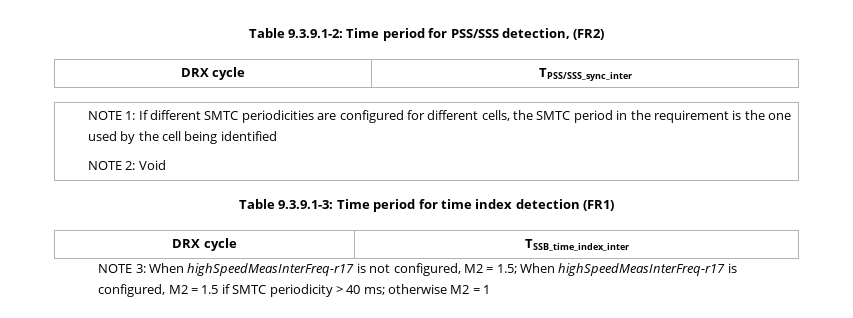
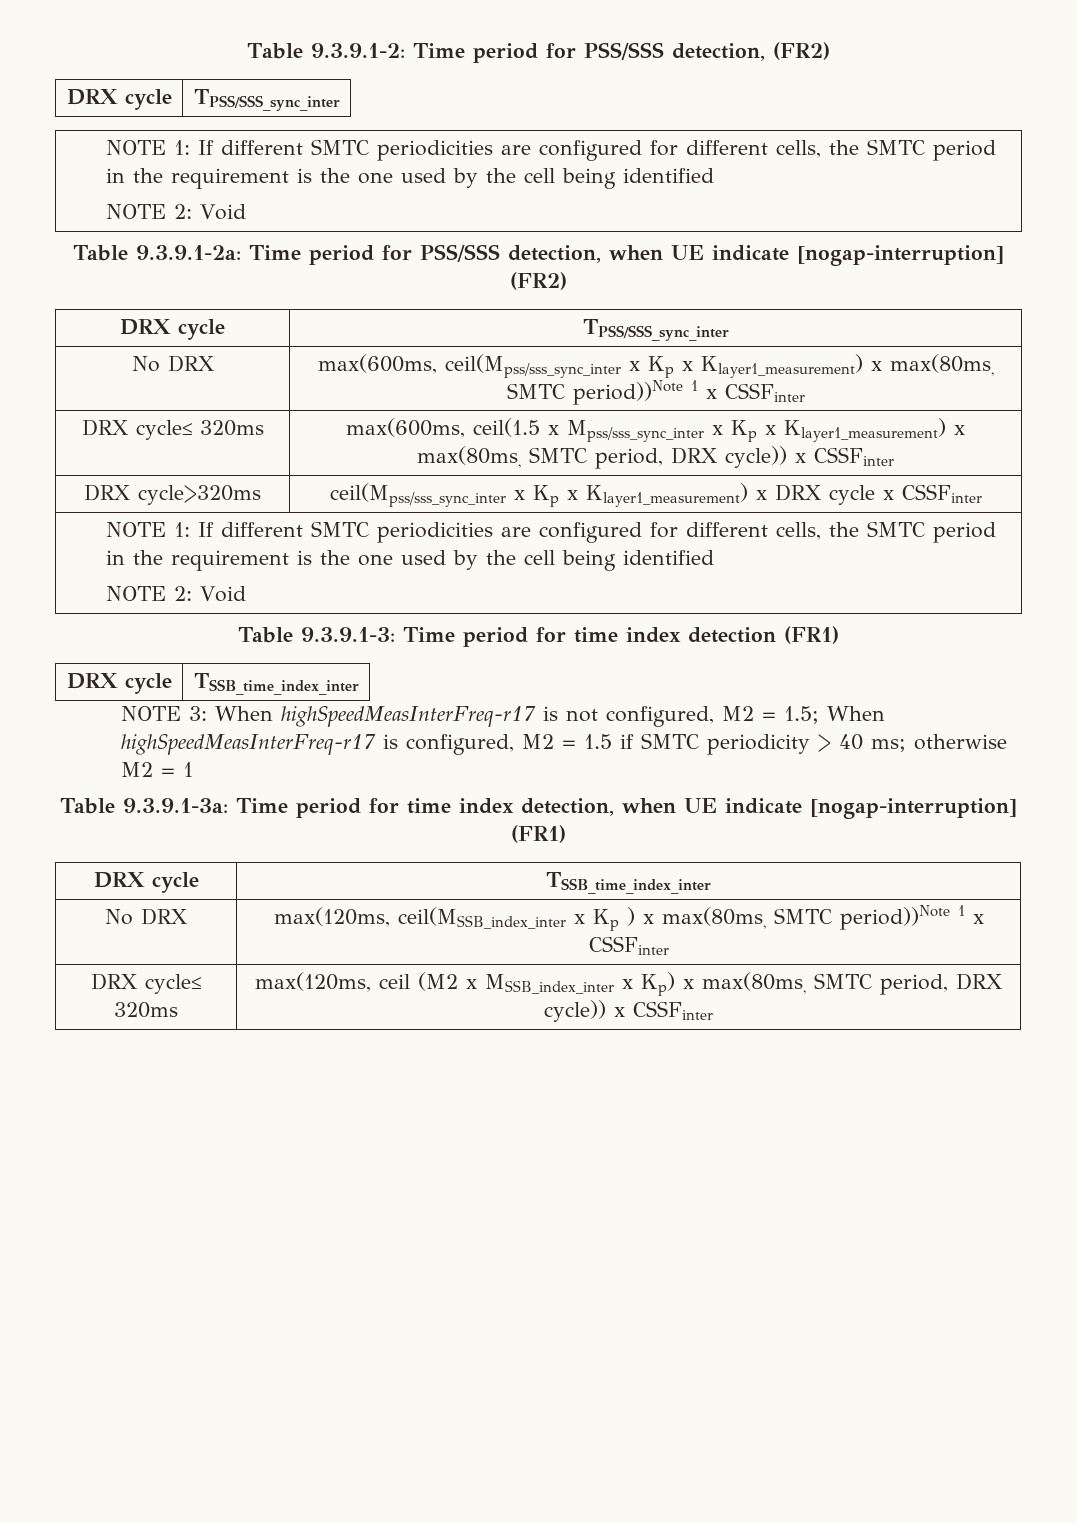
(166, 165) none -> [72,244,1005,266] [510,272,567,290] [120,319,225,340] [582,319,729,341] [131,355,214,372] [317,354,994,378] [506,380,805,405] [81,419,264,440] [346,418,965,442] [417,446,894,469] [84,484,261,505] [329,483,982,507] [105,521,996,543] [105,550,714,571] [105,586,246,602] // Table 9.3.9.1-2a: Time period for PSS/SSS detection, when UE indicate [nogap-interruption] (FR2) // DRX cycle | TPSS/SSS_sync_inter // No DRX | max(600ms, ceil(Mpss/sss_sync_inter x Kp x Klayer1_measurement) x max(80ms, SMTC period))Note 1 x CSSFinter // DRX cycle≤ 320ms | max(600ms, ceil(1.5 x Mpss/sss_sync_inter x Kp x Klayer1_measurement) x max(80ms, SMTC period, DRX cycle)) x CSSFinter // DRX cycle>320ms | ceil(Mpss/sss_sync_inter x Kp x Klayer1_measurement) x DRX cycle x CSSFinter // NOTE 1: If different SMTC periodicities are configured for different cells, the SMTC period in the requirement is the one used by the cell being identified // NOTE 2: Void
(491, 289) none -> [59,798,1018,819] [511,825,566,843] [93,872,199,893] [546,872,711,894] [105,908,187,925] [273,905,984,931] [588,936,669,955] [91,973,201,994] [114,1002,178,1018] [255,972,1002,996] [544,1000,713,1022] // Table 9.3.9.1-3a: Time period for time index detection, when UE indicate [nogap-interruption] (FR1) // DRX cycle | TSSB_time_index_inter // No DRX | max(120ms, ceil(MSSB_index_inter x Kp ) x max(80ms, SMTC period))Note 1 x CSSFinter // DRX cycle≤ 320ms | max(120ms, ceil (M2 x MSSB_index_inter x Kp) x max(80ms, SMTC period, DRX cycle)) x CSSFinter

